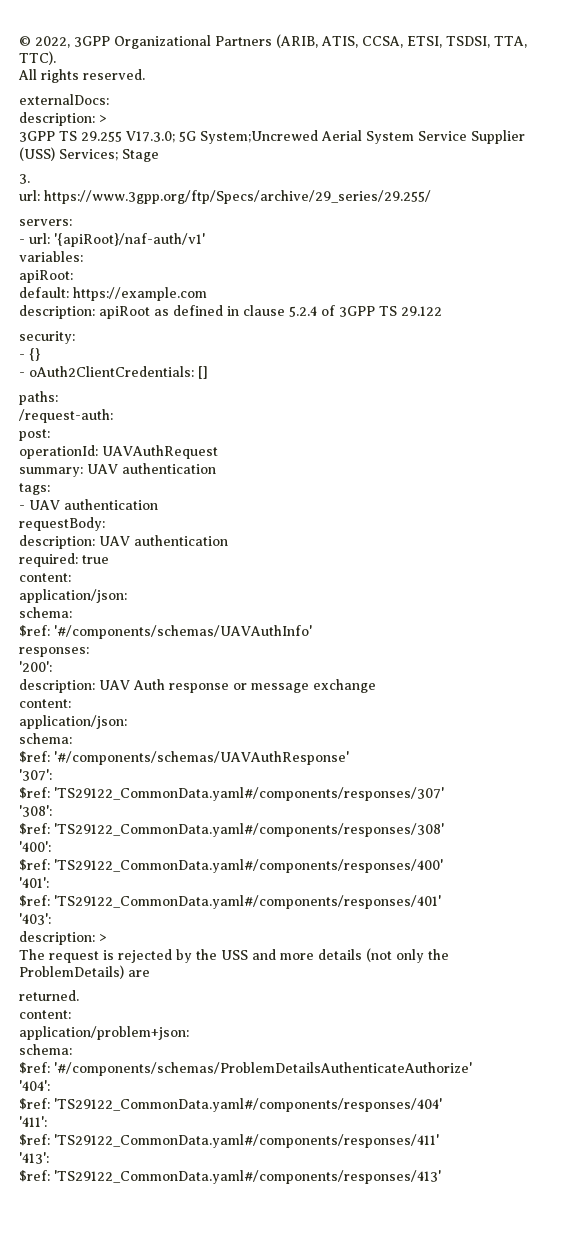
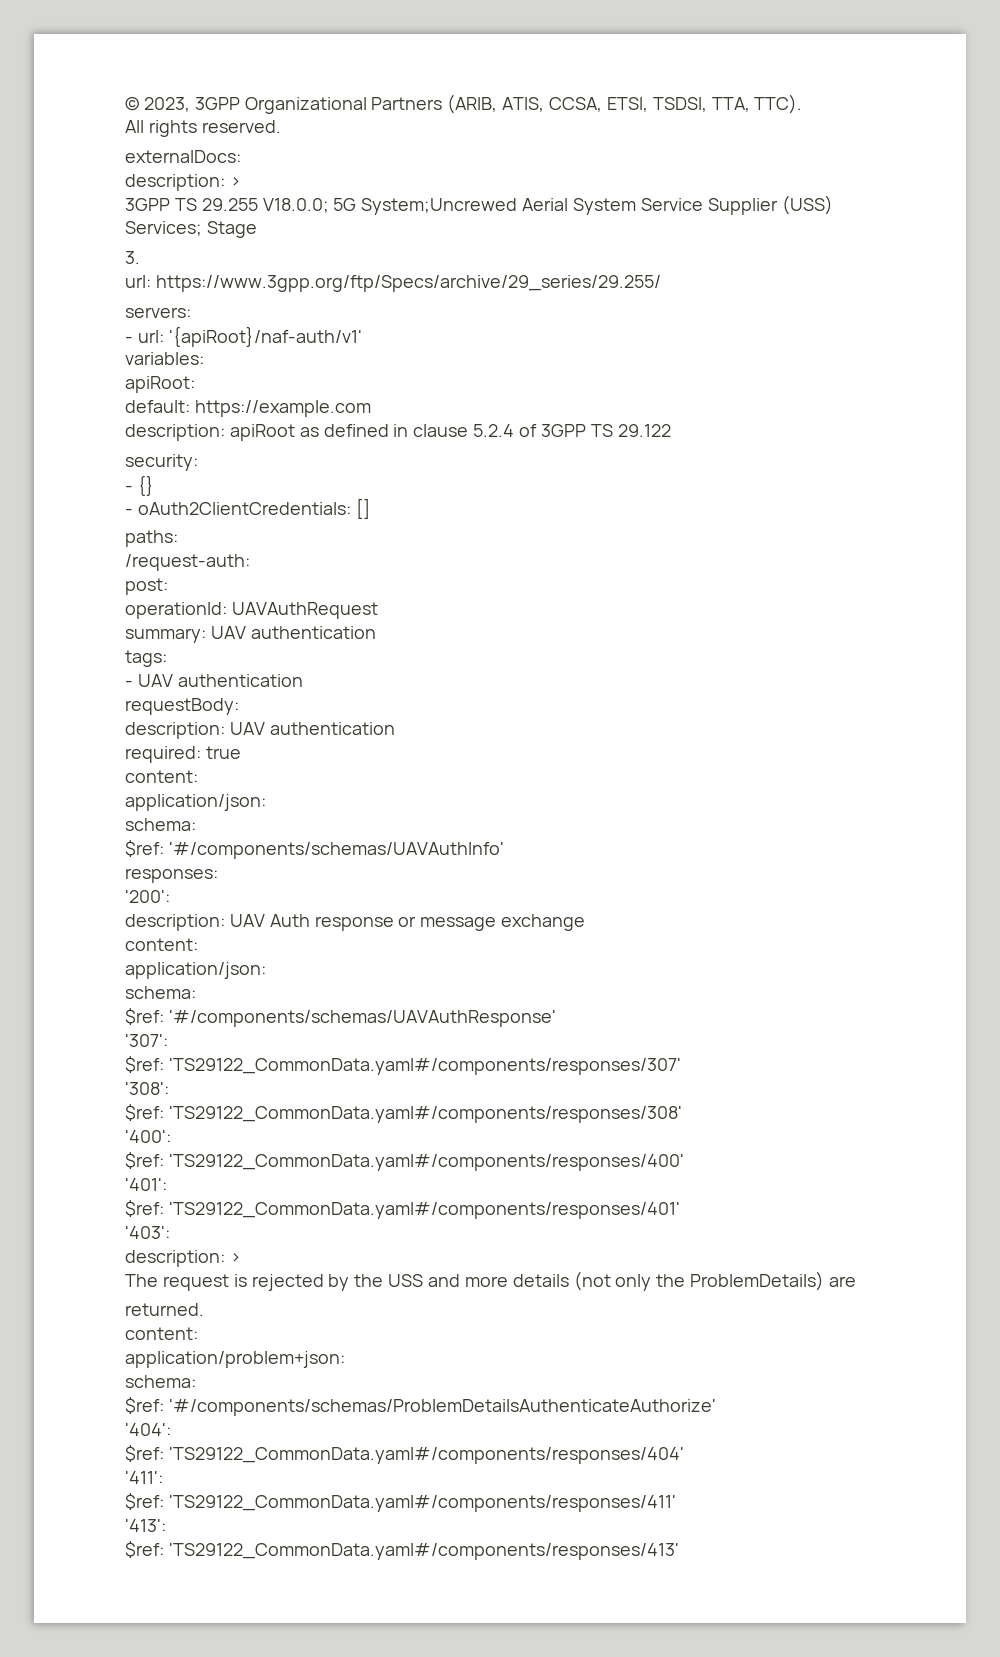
[35,36,70,48] 2022, -> [143,97,190,112] 2023,
[126,131,175,143] V17.3.0; -> [262,198,329,213] V18.0.0;

